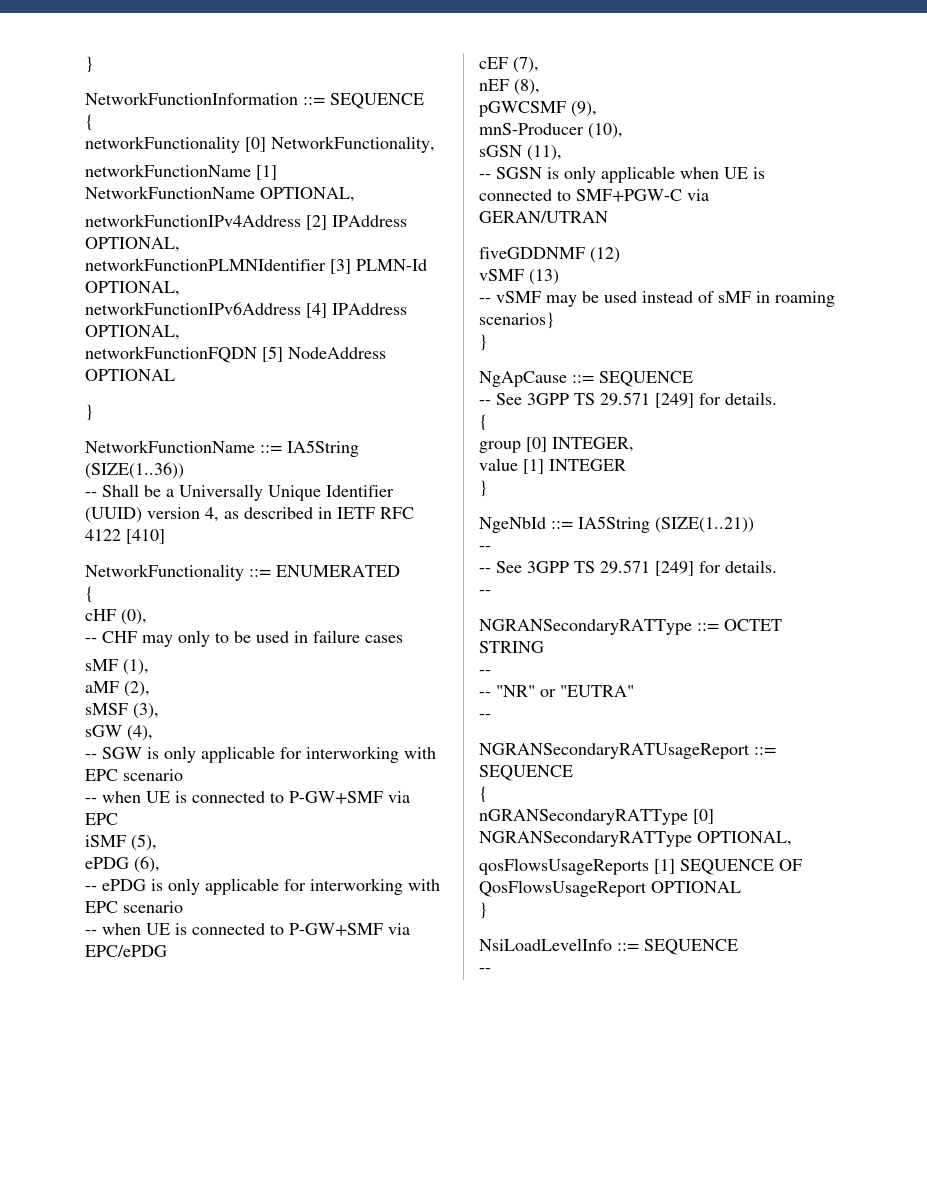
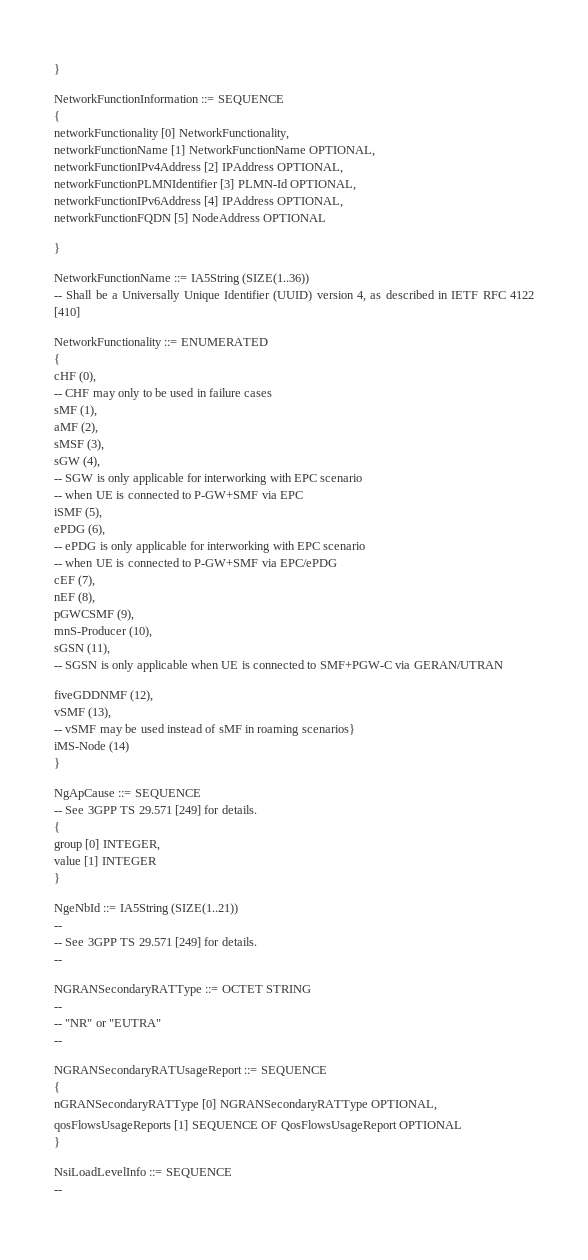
[590,247,620,263] [479,269,559,285] (12) // vSMF (13) -> [130,690,154,702] [54,707,112,719] (12), // vSMF (13),
(555, 320) none -> [54,741,130,753] // iMS-Node (14)

